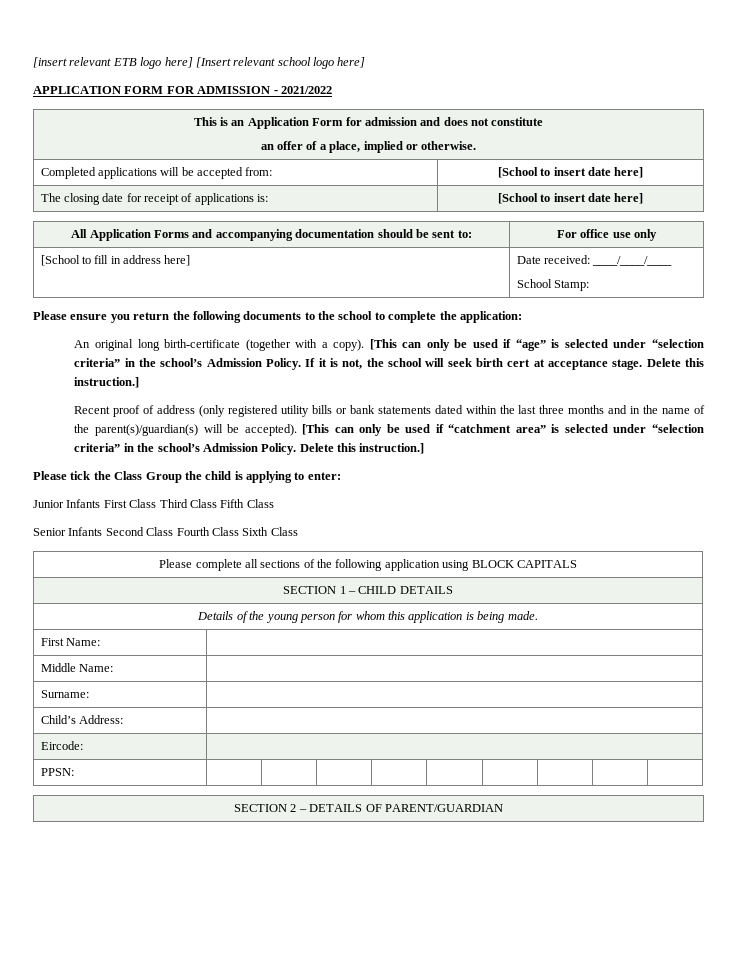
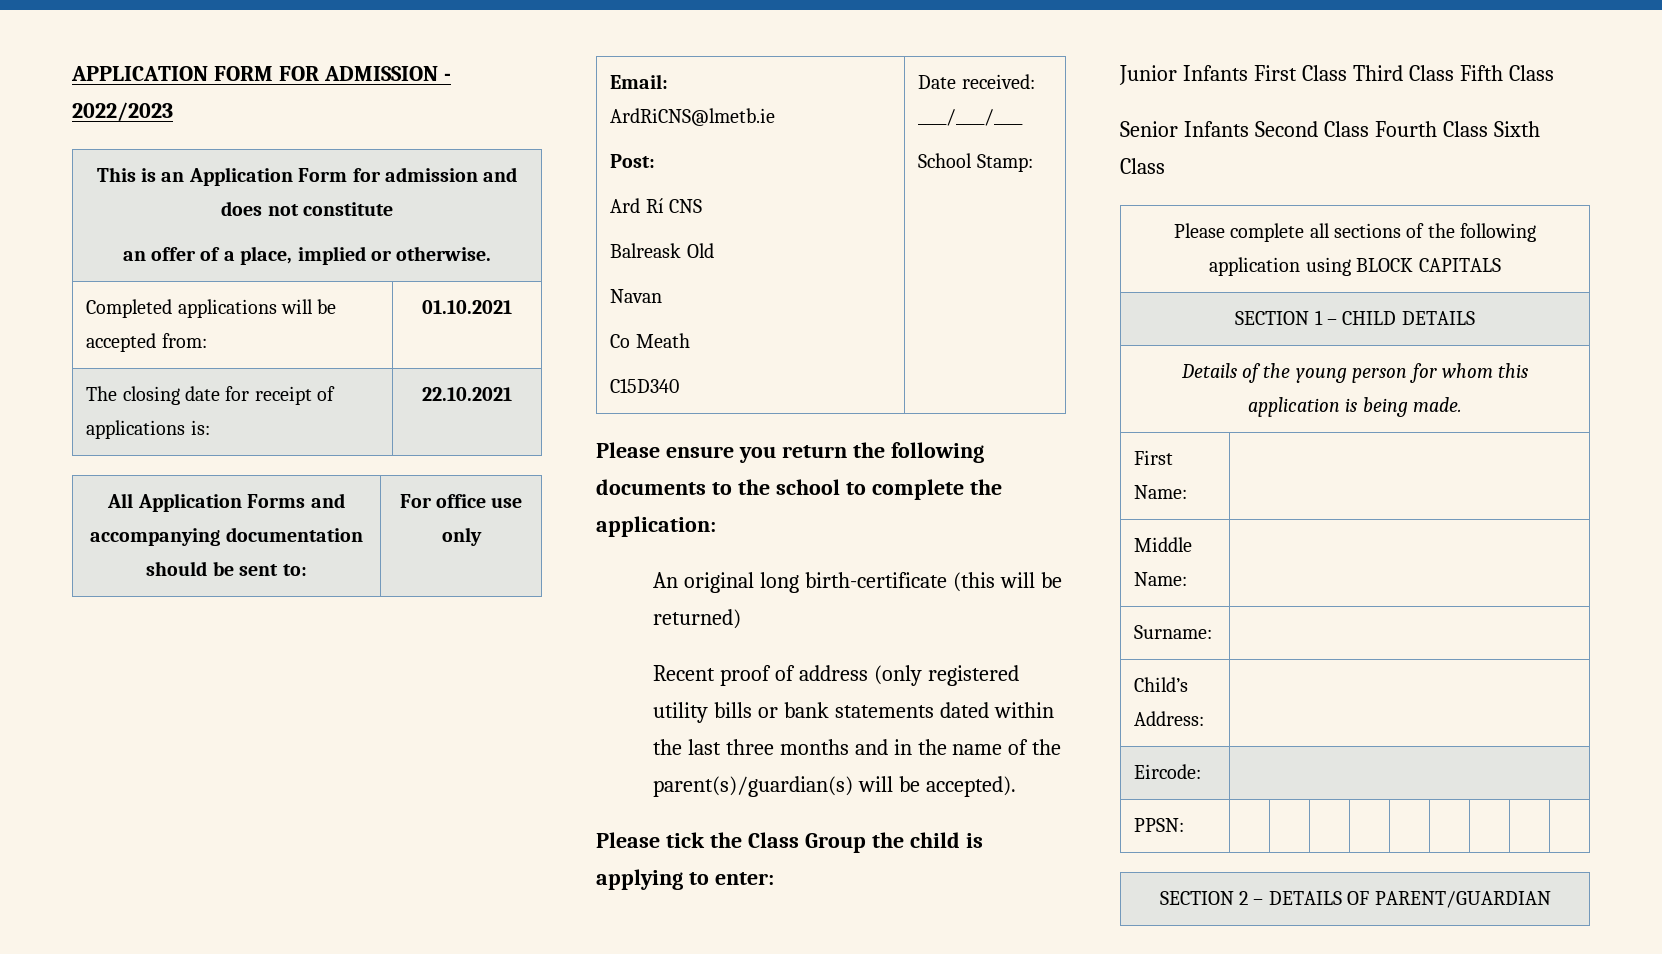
[33,57,366,69] [insert relevant ETB logo here] [Insert relevant school logo here] // -> (71, 73) none
[280,86,332,94] 2021/2022 -> [72,102,173,122] 2022/2023
[497,167,644,178] [School to insert date here] -> [421,300,512,314] 01.10.2021
[497,193,644,204] [School to insert date here] -> [421,387,512,401] 22.10.2021
[40,255,191,266] [School to fill in address here] -> [610,74,669,89] [610,108,776,126] [610,154,656,168] [610,198,702,213] [610,243,714,258] [610,289,663,303] [610,333,690,348] [610,378,680,393] Email: // ArdRiCNS@lmetb.ie // Post: // Ard Rí CNS // Balreask Old // Navan // Co Meath // C15D340
[245,339,704,351] [74,358,704,370] [74,377,140,388] (together with a copy). [This can only be used if “age” is selected under “selection criteria” in the school’s Admission Policy. If it is not, the school will seek birth cert at acceptance stage. Delete this instruction.] -> [952,572,1062,592] [652,609,741,629] (this will be returned)
[302,424,704,436] [74,443,425,455] [This can only be used if “catchment area” is selected under “selection criteria” in the school’s Admission Policy. Delete this instruction.] -> (1016, 786) none

